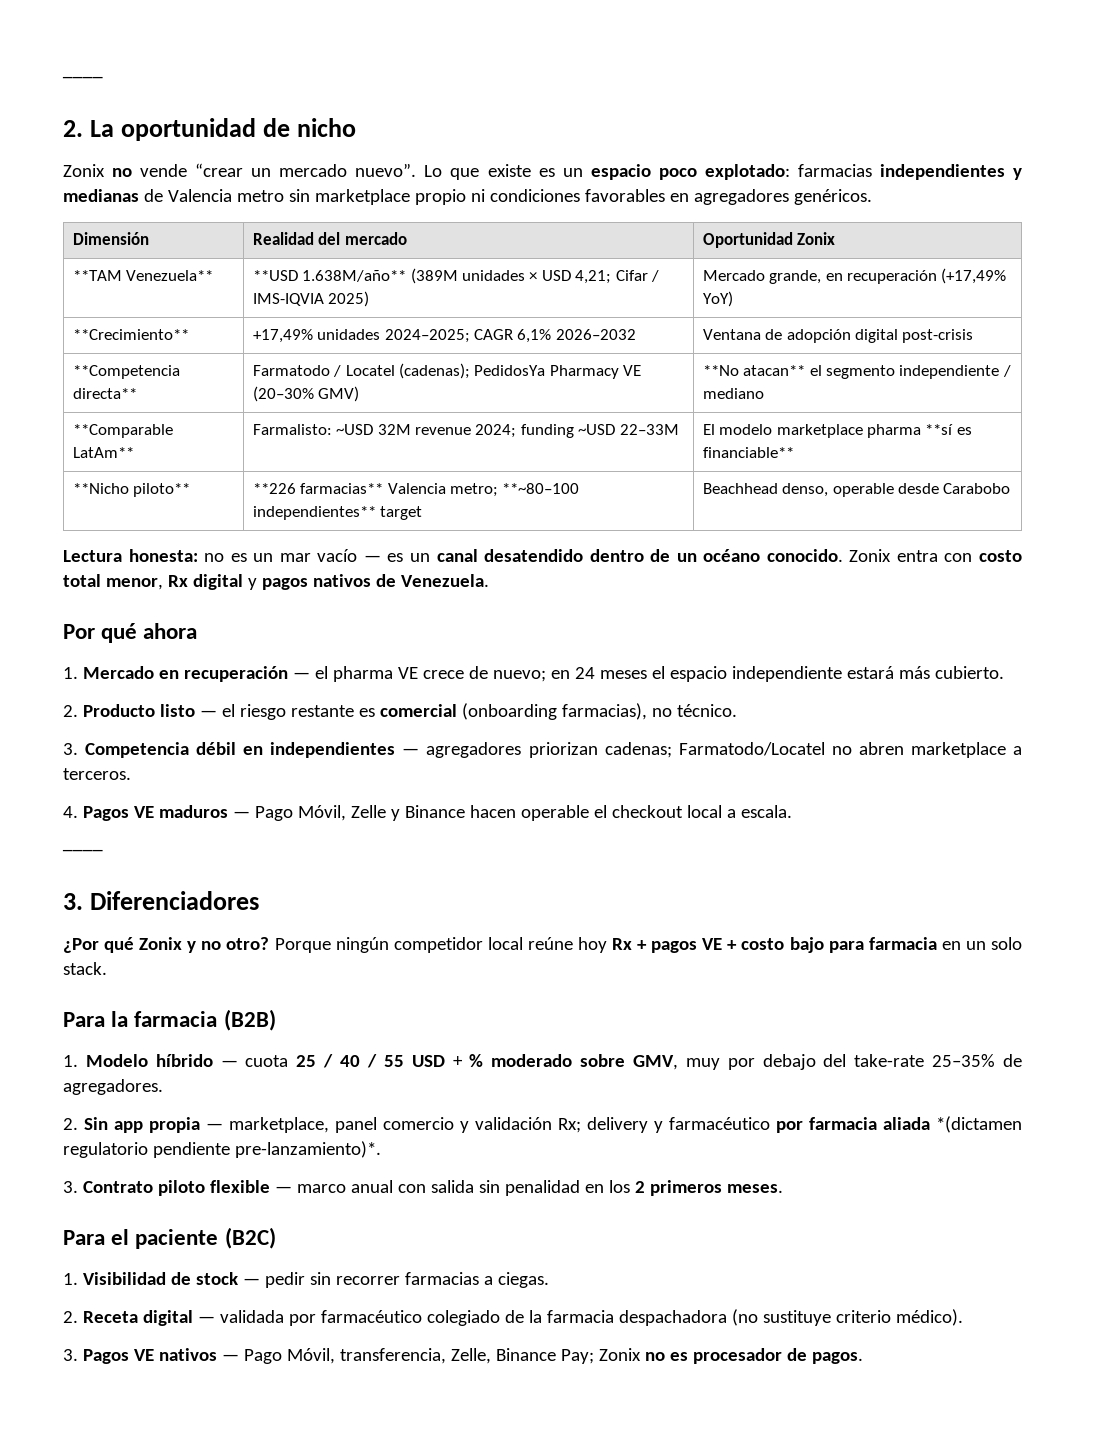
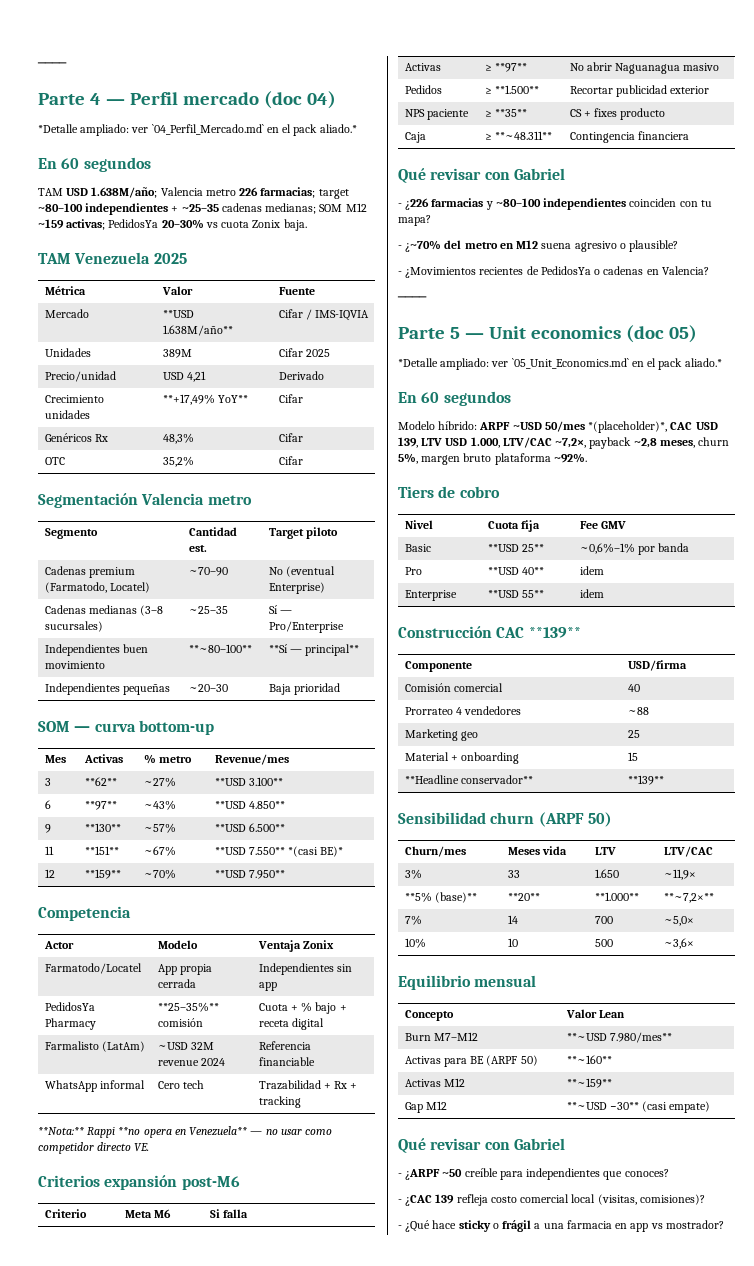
[62,76,103,83] [63,118,357,141] [63,163,1022,180] [63,189,872,205] [72,232,149,245] [252,232,407,245] [702,232,836,248] [72,270,214,281] [252,268,660,284] [252,291,370,307] [702,268,1007,284] [702,291,733,307] [72,329,189,340] [252,329,636,343] [702,329,974,343] [72,365,180,379] [72,388,137,399] [252,363,642,379] [252,386,360,402] [702,365,1011,379] [702,388,764,399] [72,424,173,438] [72,447,134,458] [252,424,679,438] [702,424,972,438] [702,447,794,458] [72,483,191,497] [252,483,580,497] [252,506,423,520] [702,483,1011,497] [63,549,1022,562] [63,574,489,590] [63,623,198,643] [63,666,1004,682] [63,703,737,720] [63,742,1023,758] [63,768,131,780] [63,805,792,821] [62,849,103,856] [63,891,260,910] [63,937,1022,953] [63,962,107,975] [63,1009,276,1031] [63,1054,1023,1070] [63,1079,163,1095] [63,1116,1022,1133] [63,1141,381,1158] [63,1180,783,1196] [63,1227,276,1249] [63,1272,549,1288] [63,1309,963,1326] [63,1348,863,1364] ──── // 2. La oportunidad de nicho // Zonix no vende “crear un mercado nuevo”. Lo que existe es un espacio poco explotado: farmacias independientes y medianas de Valencia metro sin marketplace propio ni condiciones favorables en agregadores genéricos. // Dimensión | Realidad del mercado | Oportunidad Zonix // **TAM Venezuela** | **USD 1.638M/año** (389M unidades × USD 4,21; Cifar / IMS-IQVIA 2025) | Mercado grande, en recuperación (+17,49% YoY) // **Crecimiento** | +17,49% unidades 2024–2025; CAGR 6,1% 2026–2032 | Ventana de adopción digital post-crisis // **Competencia directa** | Farmatodo / Locatel (cadenas); PedidosYa Pharmacy VE (20–30% GMV) | **No atacan** el segmento independiente / mediano // **Comparable LatAm** | Farmalisto: ~USD 32M revenue 2024; funding ~USD 22–33M | El modelo marketplace pharma **sí es financiable** // **Nicho piloto** | **226 farmacias** Valencia metro; **~80–100 independientes** target | Beachhead denso, operable desde Carabobo // Lectura honesta: no es un mar vacío — es un canal desatendido dentro de un océano conocido. Zonix entra con costo total menor, Rx digital y pagos nativos de Venezuela. // Por qué ahora // 1. Mercado en recuperación — el pharma VE crece de nuevo; en 24 meses el espacio independiente estará más cubierto. // 2. Producto listo — el riesgo restante es comercial (onboarding farmacias), no técnico. // 3. Competencia débil en independientes — agregadores priorizan cadenas; Farmatodo/Locatel no abren marketplace a terceros. // 4. Pagos VE maduros — Pago Móvil, Zelle y Binance hacen operable el checkout local a escala. // ──── // 3. Diferenciadores // ¿Por qué Zonix y no otro? Porque ningún competidor local reúne hoy Rx + pagos VE + costo bajo para farmacia en un solo stack. // Para la farmacia (B2B) // 1. Modelo híbrido — cuota 25 / 40 / 55 USD + % moderado sobre GMV, muy por debajo del take-rate 25–35% de agregadores. // 2. Sin app propia — marketplace, panel comercio y validación Rx; delivery y farmacéutico por farmacia aliada *(dictamen regulatorio pendiente pre-lanzamiento)*. // 3. Contrato piloto flexible — marco anual con salida sin penalidad en los 2 primeros meses. // Para el paciente (B2C) // 1. Visibilidad de stock — pedir sin recorrer farmacias a ciegas. // 2. Receta digital — validada por farmacéutico colegiado de la farmacia despachadora (no sustituye criterio médico). // 3. Pagos VE nativos — Pago Móvil, transferencia, Zelle, Binance Pay; Zonix no es procesador de pagos. -> [37,62,67,67] [38,91,336,109] [38,124,357,136] [38,157,151,172] [38,187,349,199] [38,203,367,215] [38,219,307,231] [38,252,187,264] [44,286,86,295] [161,286,193,295] [278,287,315,295] [44,309,89,318] [162,310,194,318] [162,325,233,336] [278,309,370,321] [44,348,91,357] [162,349,192,358] [278,348,330,357] [44,371,116,382] [162,371,206,382] [278,371,324,380] [44,395,104,403] [44,410,90,419] [162,394,248,405] [278,394,303,403] [44,433,108,442] [162,433,194,444] [278,433,303,442] [44,457,65,465] [162,456,194,467] [278,456,303,465] [38,493,252,508] [44,528,98,539] [188,527,237,536] [188,545,207,552] [268,527,338,539] [44,566,135,578] [44,582,150,593] [188,567,228,576] [268,566,335,577] [268,582,325,594] [44,605,164,616] [44,621,103,632] [188,606,228,614] [268,605,292,614] [268,621,344,633] [44,644,148,656] [44,661,105,669] [188,644,252,653] [268,644,360,656] [44,683,170,695] [188,684,228,692] [268,683,340,695] [38,720,214,735] [44,755,66,763] [83,754,123,763] [143,754,192,764] [214,754,289,765] [44,778,51,786] [84,777,117,786] [143,777,176,787] [214,777,283,786] [44,800,51,809] [84,801,117,810] [143,800,176,810] [214,801,285,809] [44,824,51,833] [84,823,121,832] [143,823,176,833] [214,823,285,832] [44,846,54,855] [84,846,119,855] [143,846,176,856] [214,846,344,857] [44,869,55,878] [84,869,121,879] [143,869,176,879] [214,870,285,879] [38,906,131,921] [43,941,74,949] [157,940,198,949] [257,940,334,952] [44,963,142,974] [157,964,212,975] [157,979,196,988] [258,963,352,975] [258,982,277,991] [44,1002,95,1011] [44,1018,96,1030] [157,1002,219,1012] [157,1018,203,1027] [258,1002,347,1014] [258,1018,324,1030] [44,1041,145,1052] [157,1042,214,1050] [157,1058,225,1066] [258,1041,311,1050] [258,1057,315,1066] [44,1080,145,1092] [157,1080,204,1089] [258,1080,358,1090] [258,1096,301,1108] [38,1126,333,1138] [38,1142,150,1154] [38,1175,240,1190] [44,1209,87,1218] [124,1209,171,1218] [209,1209,248,1218] [404,63,441,71] [484,63,527,72] [569,62,720,74] [404,85,442,94] [484,85,539,94] [569,85,710,97] [404,109,469,120] [484,109,527,117] [569,108,666,120] [404,132,426,143] [484,131,552,140] [569,131,689,143] [398,168,565,183] [398,198,712,210] [398,215,431,226] [398,240,679,252] [398,266,709,278] [397,296,427,301] [398,325,697,343] [398,358,722,370] [398,391,511,406] [398,421,718,433] [398,437,730,449] [398,453,587,465] [398,486,500,498] [404,520,433,529] [487,520,540,532] [579,521,626,529] [404,544,431,552] [487,544,544,552] [579,543,690,555] [404,567,422,575] [487,567,544,575] [579,566,604,575] [404,590,457,601] [487,590,544,598] [579,589,604,598] [398,626,581,638] [404,661,472,672] [627,660,687,671] [404,683,503,692] [627,684,640,692] [404,706,522,715] [627,707,649,715] [404,729,478,741] [627,730,640,738] [404,752,520,764] [627,752,638,761] [404,775,533,784] [627,775,664,785] [398,812,612,827] [404,846,466,857] [507,846,567,855] [594,847,616,855] [663,846,713,857] [404,869,422,879] [507,870,520,878] [594,869,619,878] [663,869,696,880] [404,892,477,903] [507,893,540,901] [594,892,639,901] [663,893,714,903] [404,915,422,925] [507,915,518,924] [594,916,613,924] [663,916,694,926] [404,938,426,948] [507,938,518,947] [594,939,613,947] [663,938,694,949] [398,975,537,990] [404,1010,454,1021] [565,1009,625,1018] [404,1032,478,1041] [566,1032,672,1043] [404,1055,538,1067] [566,1055,612,1064] [404,1078,465,1087] [566,1078,612,1088] [404,1101,447,1113] [566,1101,711,1113] [398,1138,565,1153] [398,1168,669,1180] [398,1194,705,1206] [398,1220,724,1232] ──── // Parte 4 — Perfil mercado (doc 04) // *Detalle ampliado: ver `04_Perfil_Mercado.md` en el pack aliado.* // En 60 segundos // TAM USD 1.638M/año; Valencia metro 226 farmacias; target ~80–100 independientes + ~25–35 cadenas medianas; SOM M12 ~159 activas; PedidosYa 20–30% vs cuota Zonix baja. // TAM Venezuela 2025 // Métrica | Valor | Fuente // Mercado | **USD 1.638M/año** | Cifar / IMS-IQVIA // Unidades | 389M | Cifar 2025 // Precio/unidad | USD 4,21 | Derivado // Crecimiento unidades | **+17,49% YoY** | Cifar // Genéricos Rx | 48,3% | Cifar // OTC | 35,2% | Cifar // Segmentación Valencia metro // Segmento | Cantidad est. | Target piloto // Cadenas premium (Farmatodo, Locatel) | ~70–90 | No (eventual Enterprise) // Cadenas medianas (3–8 sucursales) | ~25–35 | Sí — Pro/Enterprise // Independientes buen movimiento | **~80–100** | **Sí — principal** // Independientes pequeñas | ~20–30 | Baja prioridad // SOM — curva bottom-up // Mes | Activas | % metro | Revenue/mes // 3 | **62** | ~27% | **USD 3.100** // 6 | **97** | ~43% | **USD 4.850** // 9 | **130** | ~57% | **USD 6.500** // 11 | **151** | ~67% | **USD 7.550** *(casi BE)* // 12 | **159** | ~70% | **USD 7.950** // Competencia // Actor | Modelo | Ventaja Zonix // Farmatodo/Locatel | App propia cerrada | Independientes sin app // PedidosYa Pharmacy | **25–35%** comisión | Cuota + % bajo + receta digital // Farmalisto (LatAm) | ~USD 32M revenue 2024 | Referencia financiable // WhatsApp informal | Cero tech | Trazabilidad + Rx + tracking // **Nota:** Rappi **no opera en Venezuela** — no usar como competidor directo VE. // Criterios expansión post-M6 // Criterio | Meta M6 | Si falla // Activas | ≥ **97** | No abrir Naguanagua masivo // Pedidos | ≥ **1.500** | Recortar publicidad exterior // NPS paciente | ≥ **35** | CS + fixes producto // Caja | ≥ **~48.311** | Contingencia financiera // Qué revisar con Gabriel // - ¿226 farmacias y ~80–100 independientes coinciden con tu mapa? // - ¿~70% del metro en M12 suena agresivo o plausible? // - ¿Movimientos recientes de PedidosYa o cadenas en Valencia? // ──── // Parte 5 — Unit economics (doc 05) // *Detalle ampliado: ver `05_Unit_Economics.md` en el pack aliado.* // En 60 segundos // Modelo híbrido: ARPF ~USD 50/mes *(placeholder)*, CAC USD 139, LTV USD 1.000, LTV/CAC ~7,2×, payback ~2,8 meses, churn 5%, margen bruto plataforma ~92%. // Tiers de cobro // Nivel | Cuota fija | Fee GMV // Basic | **USD 25** | ~0,6%–1% por banda // Pro | **USD 40** | idem // Enterprise | **USD 55** | idem // Construcción CAC **139** // Componente | USD/firma // Comisión comercial | 40 // Prorrateo 4 vendedores | ~88 // Marketing geo | 25 // Material + onboarding | 15 // **Headline conservador** | **139** // Sensibilidad churn (ARPF 50) // Churn/mes | Meses vida | LTV | LTV/CAC // 3% | 33 | 1.650 | ~11,9× // **5% (base)** | **20** | **1.000** | **~7,2×** // 7% | 14 | 700 | ~5,0× // 10% | 10 | 500 | ~3,6× // Equilibrio mensual // Concepto | Valor Lean // Burn M7–M12 | **~USD 7.980/mes** // Activas para BE (ARPF 50) | **~160** // Activas M12 | **~159** // Gap M12 | **~USD −30** (casi empate) // Qué revisar con Gabriel // - ¿ARPF ~50 creíble para independientes que conoces? // - ¿CAC 139 refleja costo comercial local (visitas, comisiones)? // - ¿Qué hace sticky o frágil a una farmacia en app vs mostrador?

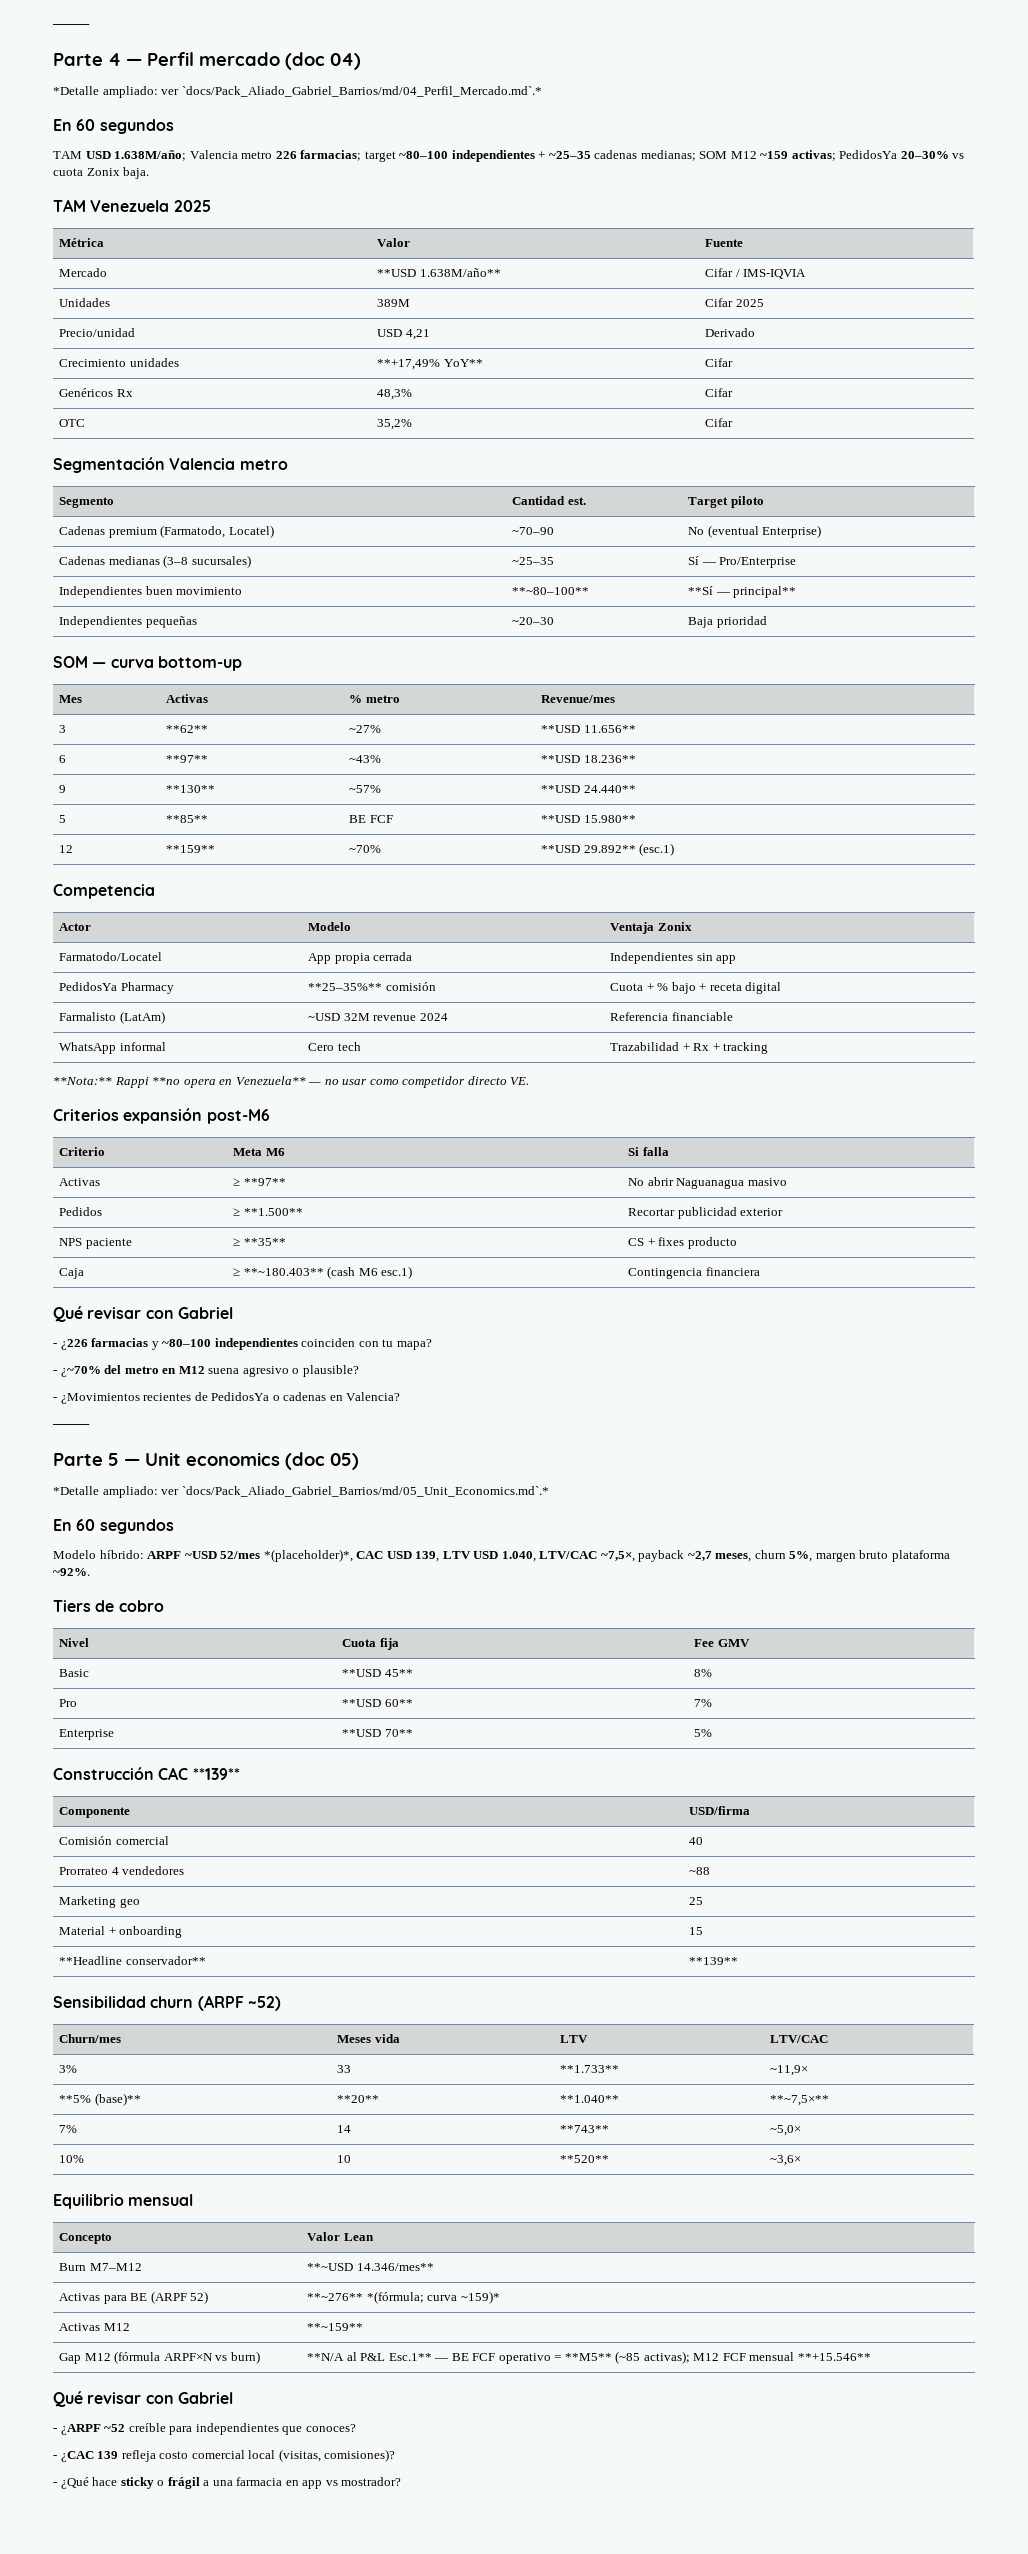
[151,124,357,136] `04_Perfil_Mercado.md` en el pack aliado.* -> [181,86,542,97] `docs/Pack_Aliado_Gabriel_Barrios/md/04_Perfil_Mercado.md`.*
[248,777,283,786] 3.100** -> [583,725,636,733] 11.656**
[248,801,285,809] 4.850** -> [583,755,636,763] 18.236**
[248,823,285,832] [44,846,54,855] [84,846,119,855] [143,846,176,856] [214,846,344,857] 6.500** // 11 | **151** | ~67% | **USD 7.550** *(casi BE)* -> [583,785,636,793] [59,815,67,823] [166,815,209,823] [349,815,393,823] [541,815,636,823] 24.440** // 5 | **85** | BE FCF | **USD 15.980**
[248,870,285,879] 7.950** -> [583,843,675,856] 29.892** (esc.1)
[494,131,552,140] **~48.311** -> [243,1266,413,1279] **~180.403** (cash M6 esc.1)
[511,358,722,370] `05_Unit_Economics.md` en el pack aliado.* -> [181,1486,549,1497] `docs/Pack_Aliado_Gabriel_Barrios/md/05_Unit_Economics.md`.*
[544,421,585,432] 50/mes -> [220,1551,261,1559] 52/mes
[470,437,657,449] 1.000, LTV/CAC ~7,2×, payback ~2,8 -> [501,1550,712,1562] 1.040, LTV/CAC ~7,5×, payback ~2,7
[521,544,544,552] [579,543,690,555] 25** | ~0,6%–1% por banda -> [384,1669,413,1677] [694,1669,713,1677] 45** | 8%
[521,567,544,575] [579,566,604,575] 40** | idem -> [384,1699,413,1707] [694,1699,713,1707] 60** | 7%
[521,590,544,598] [579,589,604,598] 55** | idem -> [384,1729,413,1737] [694,1729,713,1737] 70** | 5%
[587,812,612,827] 50) -> [247,1996,281,2011] ~52)
[594,869,619,878] 1.650 -> [560,2065,620,2073] **1.733**
[594,892,639,901] [663,893,714,903] **1.000** | **~7,2×** -> [560,2095,620,2103] [770,2095,830,2106] **1.040** | **~7,5×**
[594,916,613,924] 700 -> [560,2125,610,2133] **743**
[594,939,613,947] 500 -> [560,2155,610,2163] **520**
[609,1032,672,1043] 7.980/mes** -> [356,2263,434,2271] 14.346/mes**
[520,1055,538,1066] [566,1055,612,1064] 50) | **~160** -> [190,2291,209,2304] [307,2291,500,2304] 52) | **~276** *(fórmula; curva ~159)*
[566,1101,711,1113] | **~USD −30** (casi empate) -> [114,2351,260,2364] [307,2351,871,2364] (fórmula ARPF×N vs burn) | **N/A al P&L Esc.1** — BE FCF operativo = **M5** (~85 activas); M12 FCF mensual **+15.546**
[442,1169,463,1177] ~50 -> [104,2424,126,2432] ~52

